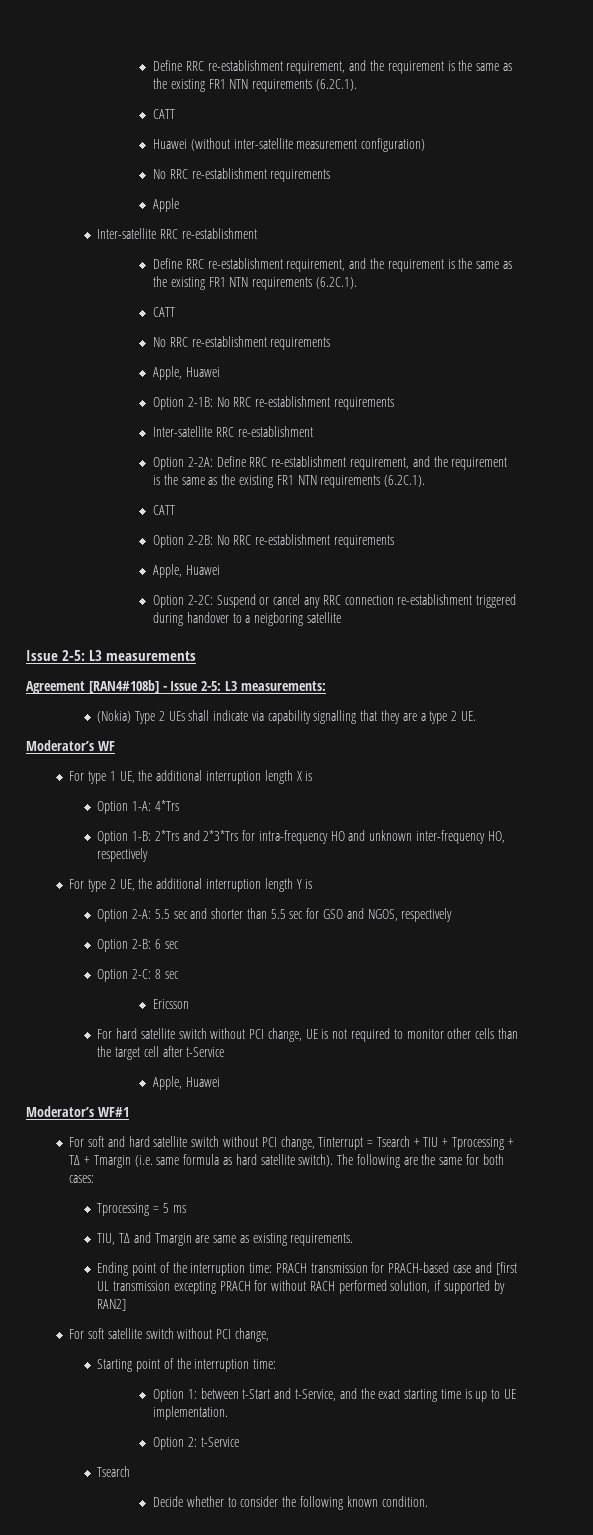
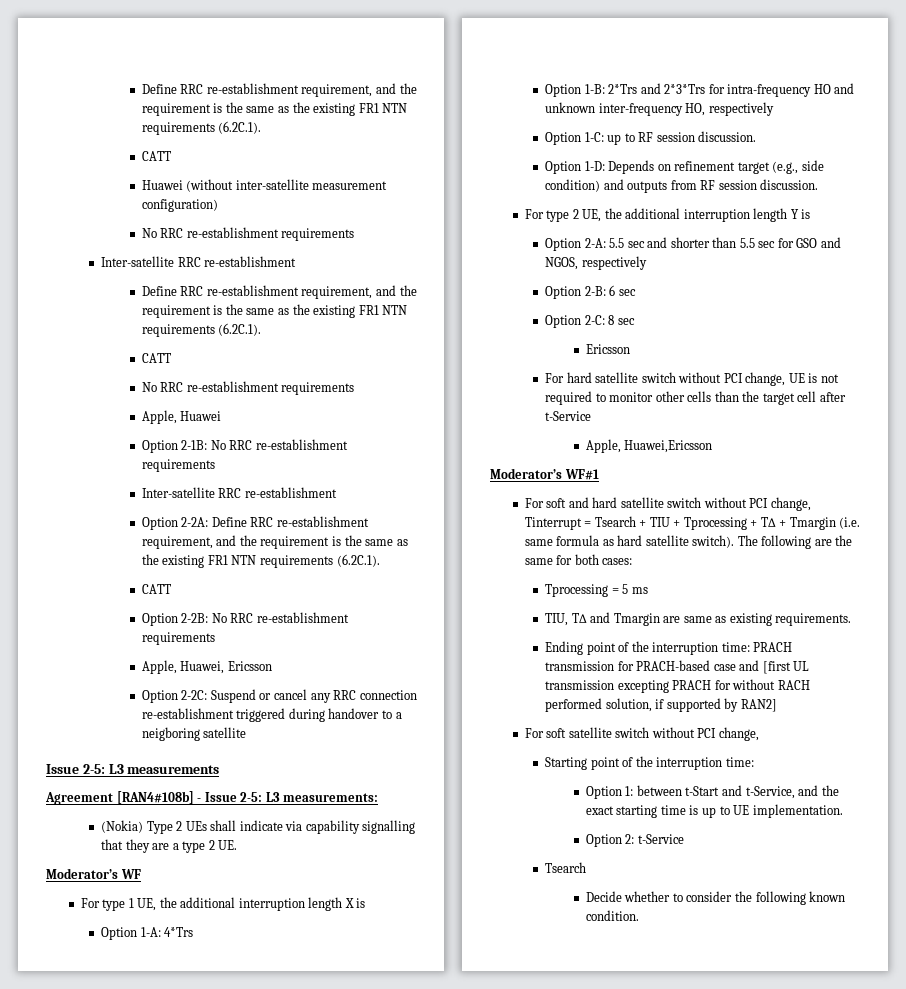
[153,198,180,212] // Apple -> (355, 234) none
[185,565,220,575] Huawei -> [180,661,272,674] Huawei, Ericsson
(149, 855) none -> [545,131,757,145] [545,160,824,174] [545,179,819,193] // Option 1-C: up to RF session discussion. // Option 1-D: Depends on refinement target (e.g., side condition) and outputs from RF session discussion.
[185,1077,220,1087] Huawei -> [624,440,713,453] Huawei,Ericsson

